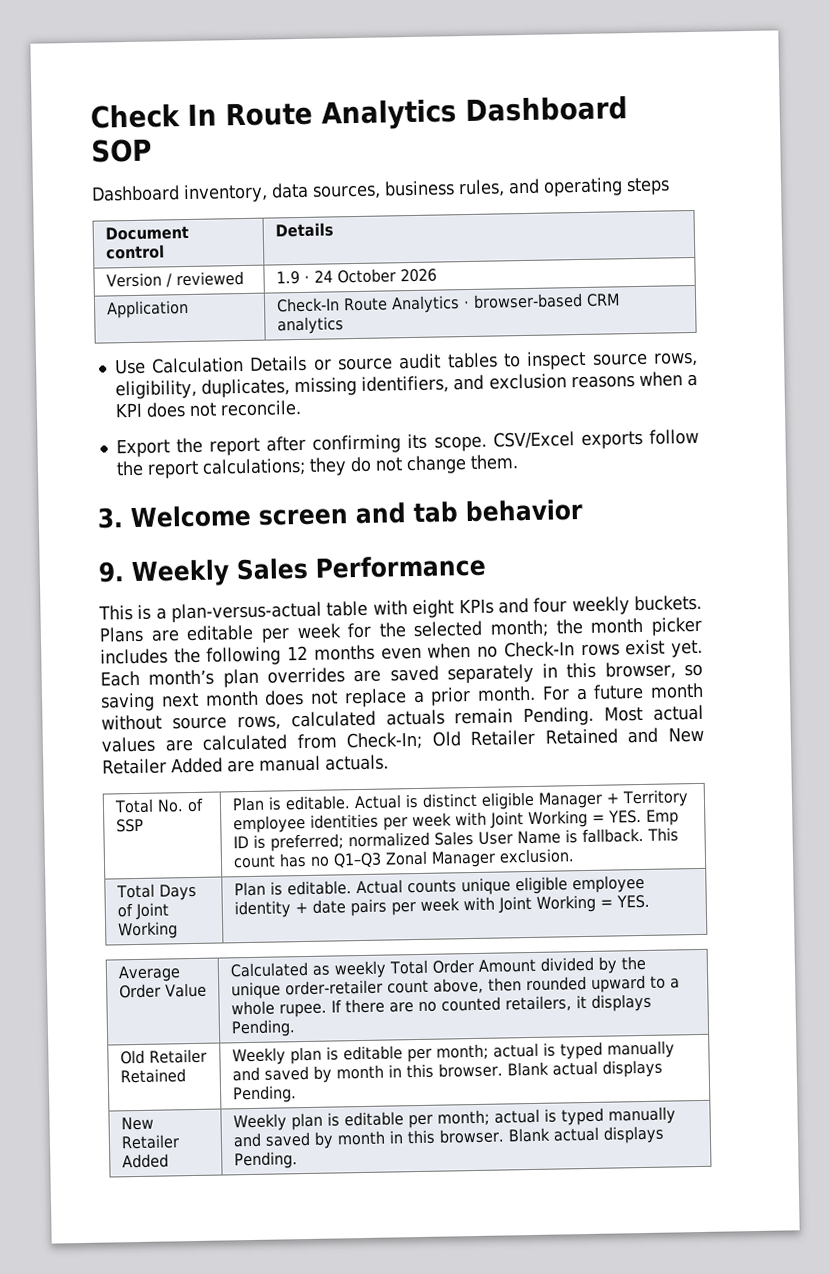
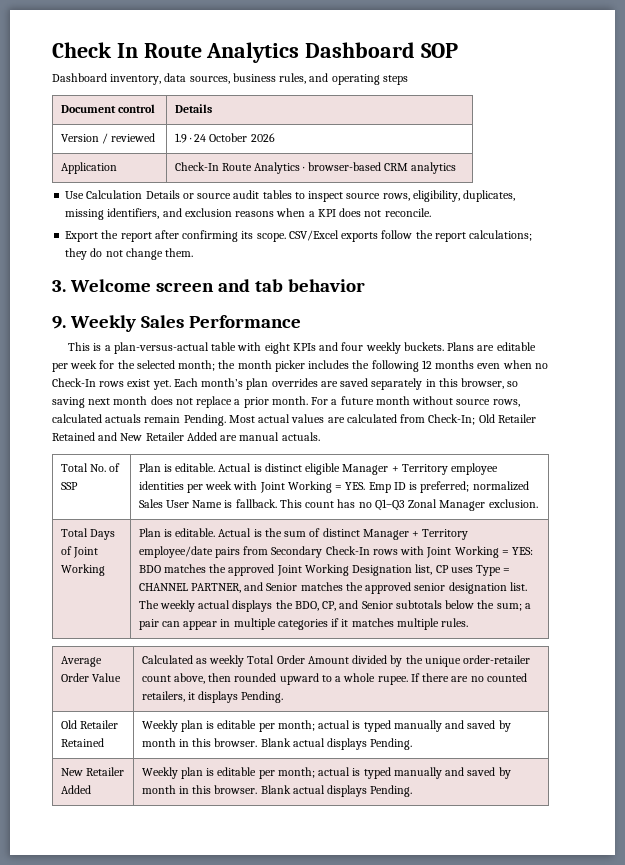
[406,874,645,896] [233,894,650,919] counts unique eligible employee identity + date pairs per week with Joint Working = YES. -> [253,528,469,540] [138,546,534,558] [138,564,511,576] [138,582,527,594] [138,600,531,612] [138,618,469,630] is the sum of distinct Manager + Territory employee/date pairs from Secondary Check-In rows with Joint Working = YES: BDO matches the approved Joint Working Designation list, CP uses Type = CHANNEL PARTNER, and Senior matches the approved senior designation list. The weekly actual displays the BDO, CP, and Senior subtotals below the sum; a pair can appear in multiple categories if it matches multiple rules.

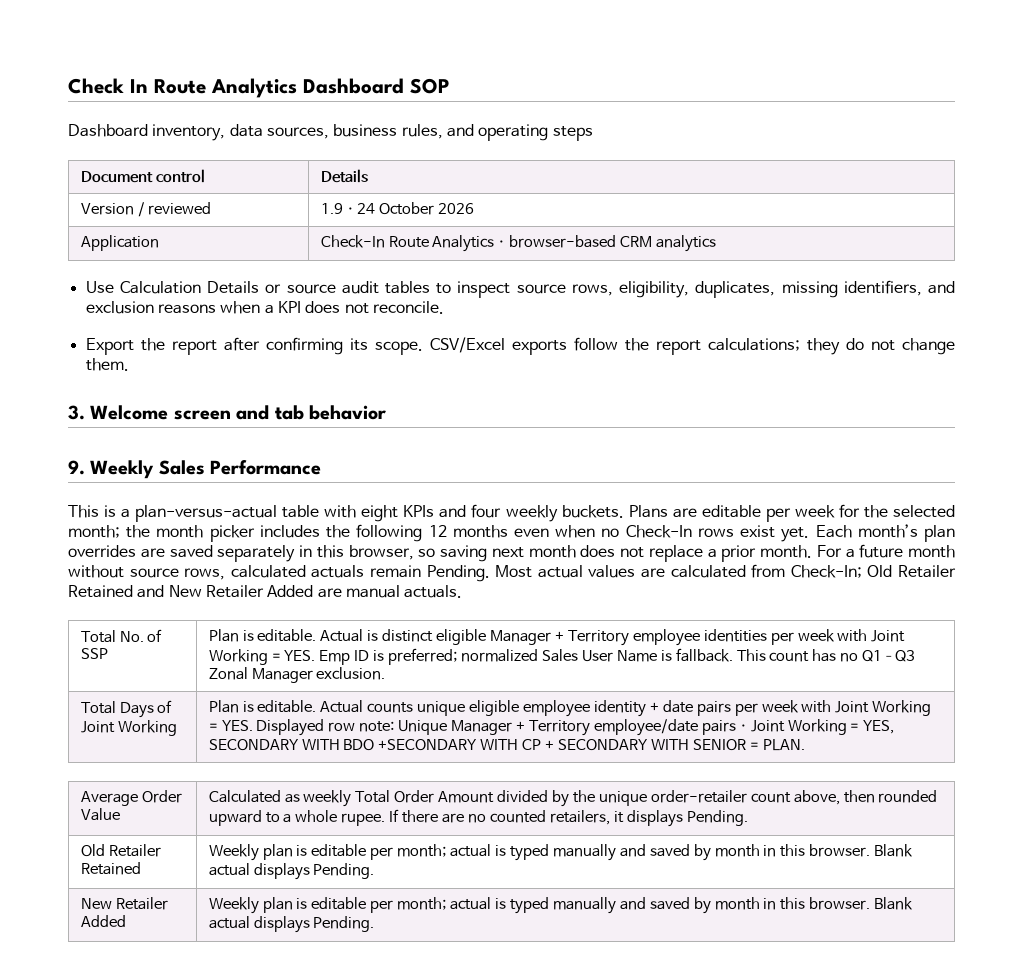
[253,528,360,537] is the sum of distinct -> [367,700,932,717] [208,719,448,736] counts unique eligible employee identity + date pairs per week with Joint Working = YES. Displayed row note: Unique
[243,546,534,558] [138,564,511,576] [138,582,527,594] [138,600,531,612] [138,618,469,630] from Secondary Check-In rows with Joint Working = YES: BDO matches the approved Joint Working Designation list, CP uses Type = CHANNEL PARTNER, and Senior matches the approved senior designation list. The weekly actual displays the BDO, CP, and Senior subtotals below the sum; a pair can appear in multiple categories if it matches multiple rules. -> [739,719,895,735] [208,739,805,751] · Joint Working = YES, SECONDARY WITH BDO +SECONDARY WITH CP + SECONDARY WITH SENIOR = PLAN.

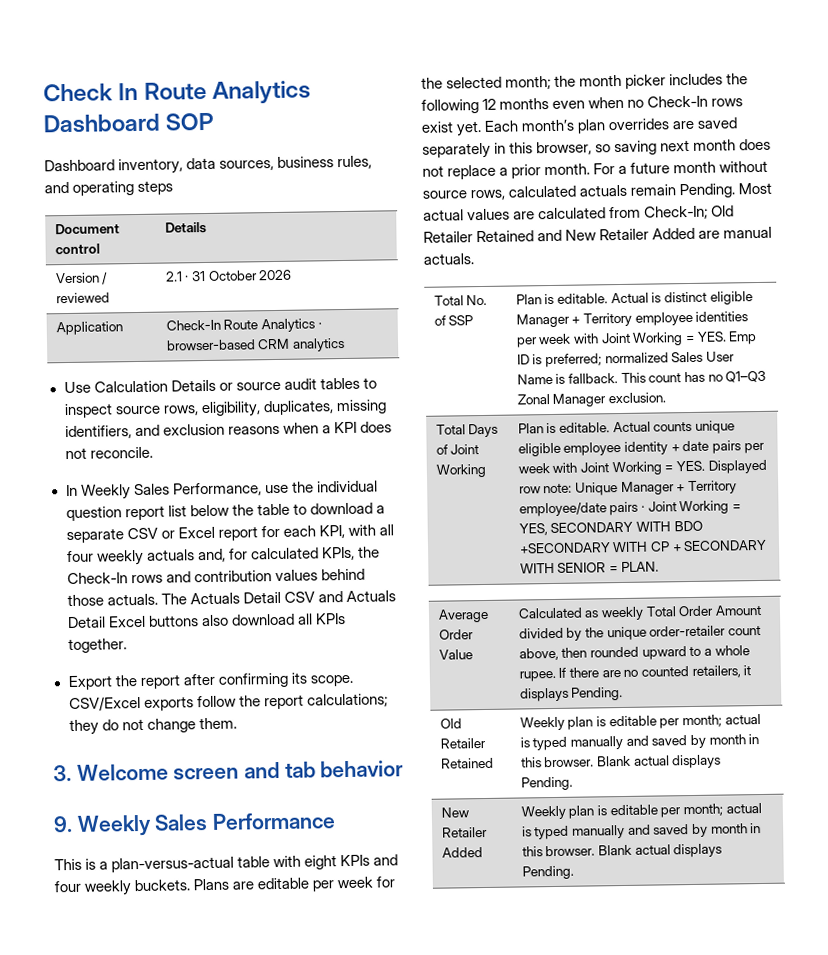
[320,203,376,214] 1.9 · 24 -> [164,270,207,282] 2.1 · 31
(444, 307) none -> [65,480,378,500] [65,502,385,522] [65,524,394,544] [66,546,380,566] [66,568,365,585] [66,590,396,607] [66,613,346,629] [67,638,127,654] // In Weekly Sales Performance, use the individual question report list below the table to download a separate CSV or Excel report for each KPI, with all four weekly actuals and, for calculated KPIs, the Check-In rows and contribution values behind those actuals. The Actuals Detail CSV and Actuals Detail Excel buttons also download all KPIs together.

